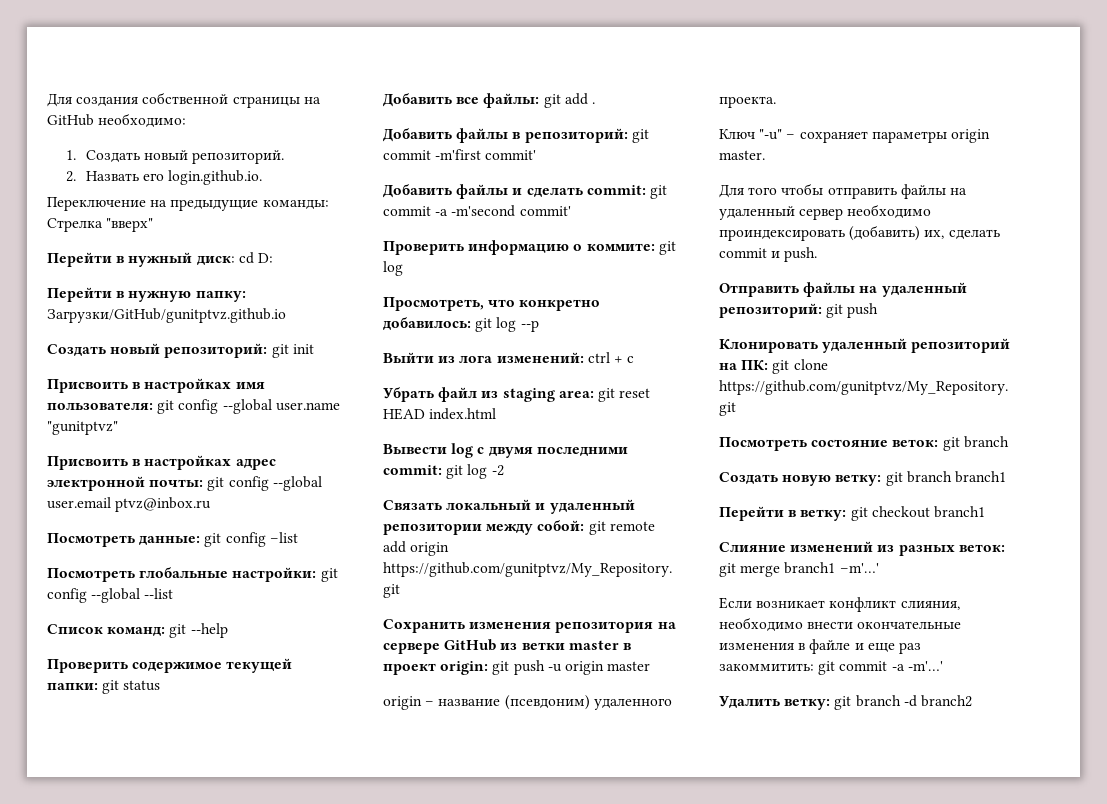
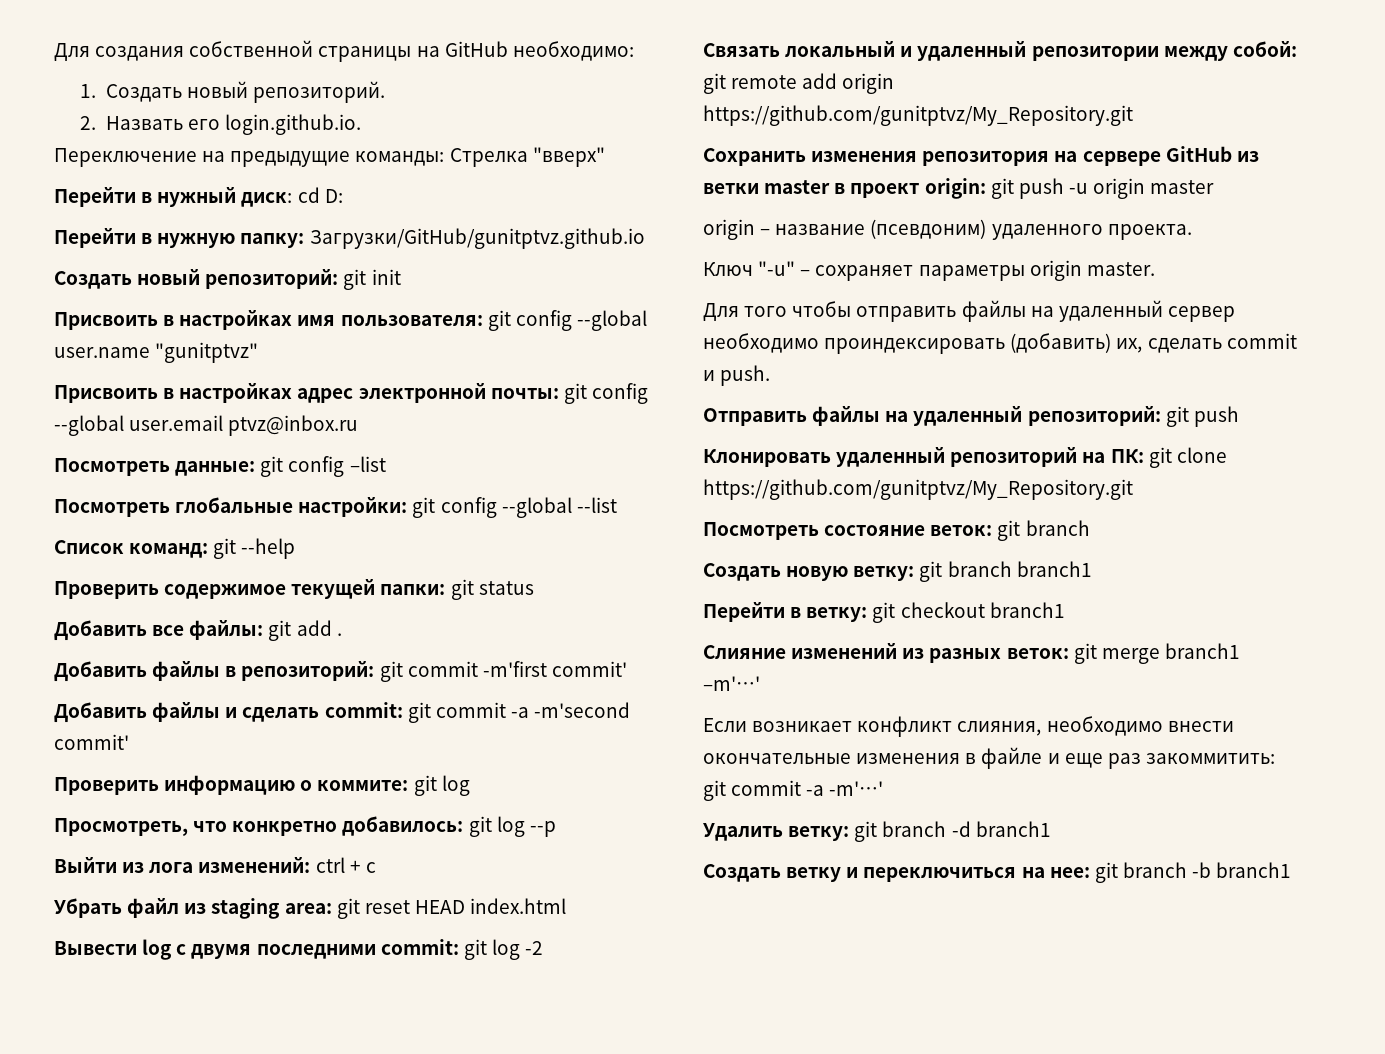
[920,695,972,707] branch2 -> [975,821,1051,837] [703,862,1292,883] branch1 // Создать ветку и переключиться на нее: git branch -b branch1

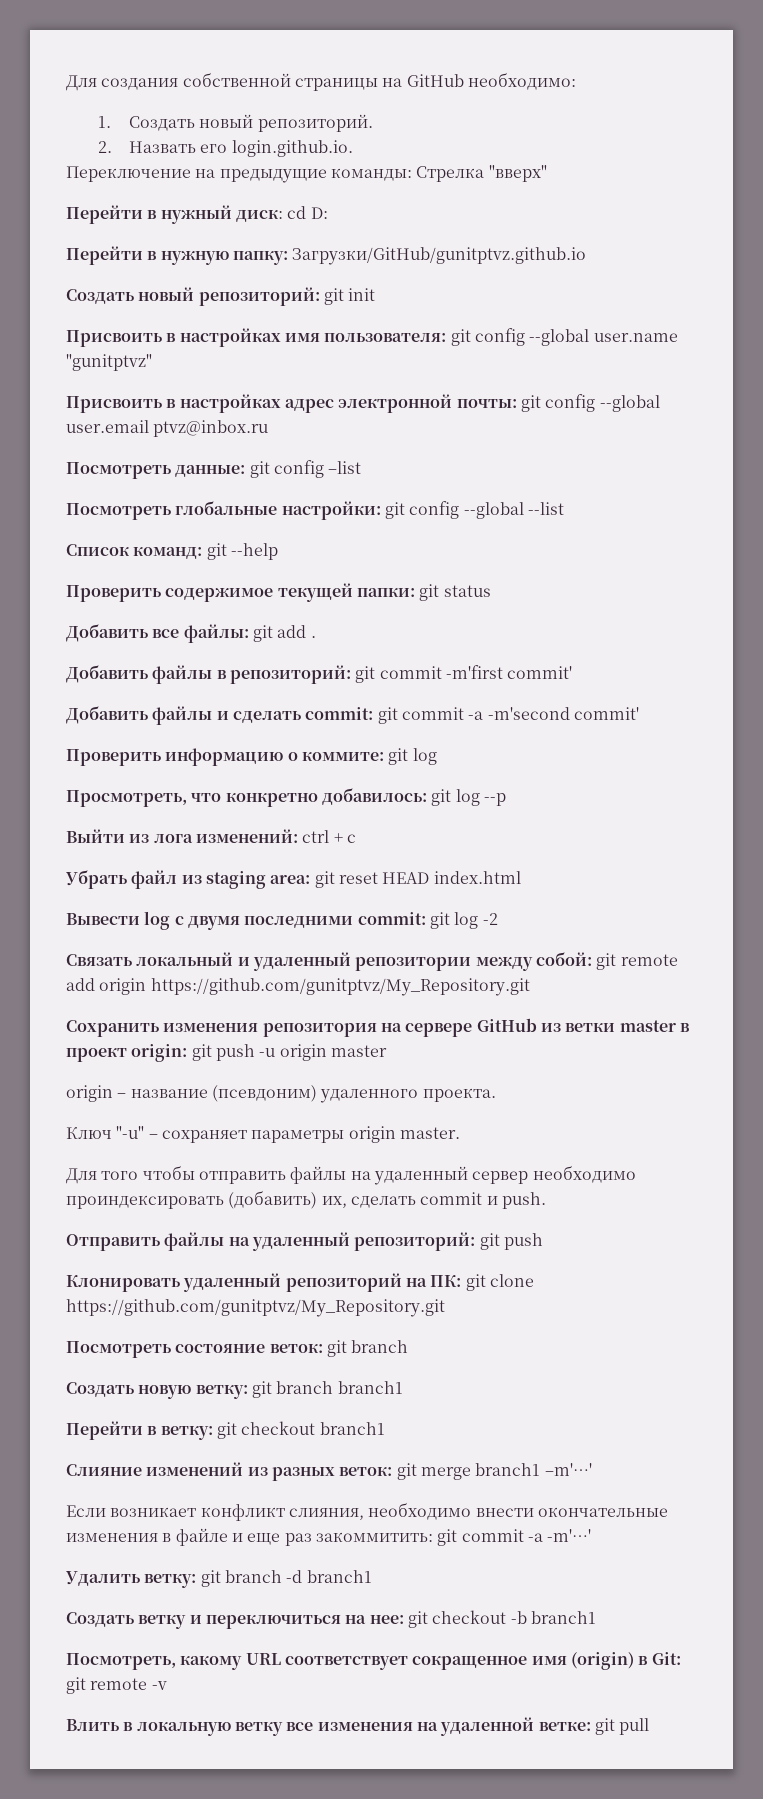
[1122,862,1187,878] branch -> [432,1610,507,1624] checkout
(1292, 870) none -> [66,1652,681,1670] [66,1677,167,1694] [66,1717,650,1736] // Посмотреть, какому URL соответствует сокращенное имя (origin) в Git: git remote -v // Влить в локальную ветку все изменения на удаленной ветке: git pull

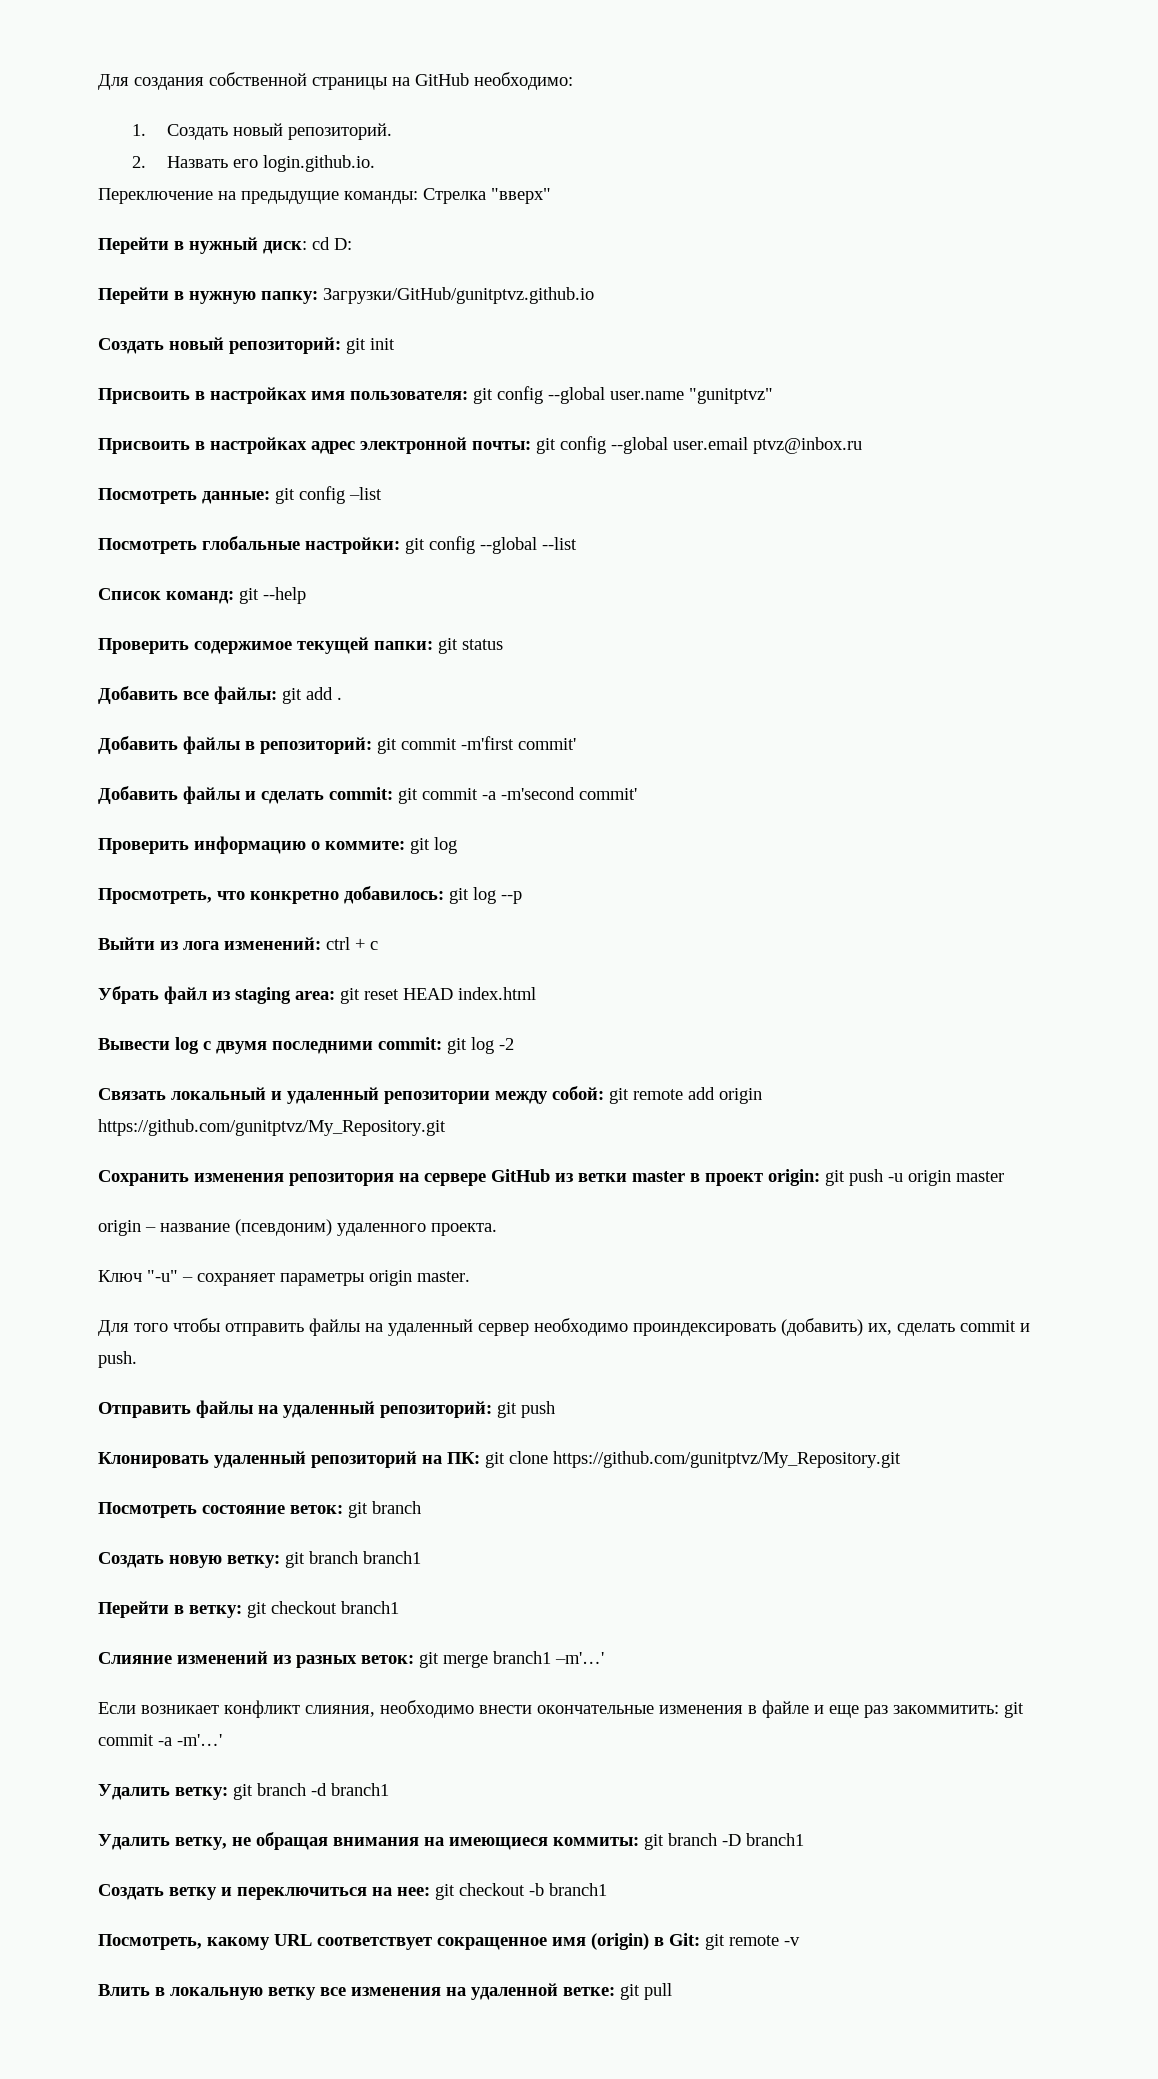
(372, 1576) none -> [98,1832,804,1850] // Удалить ветку, не обращая внимания на имеющиеся коммиты: git branch -D branch1

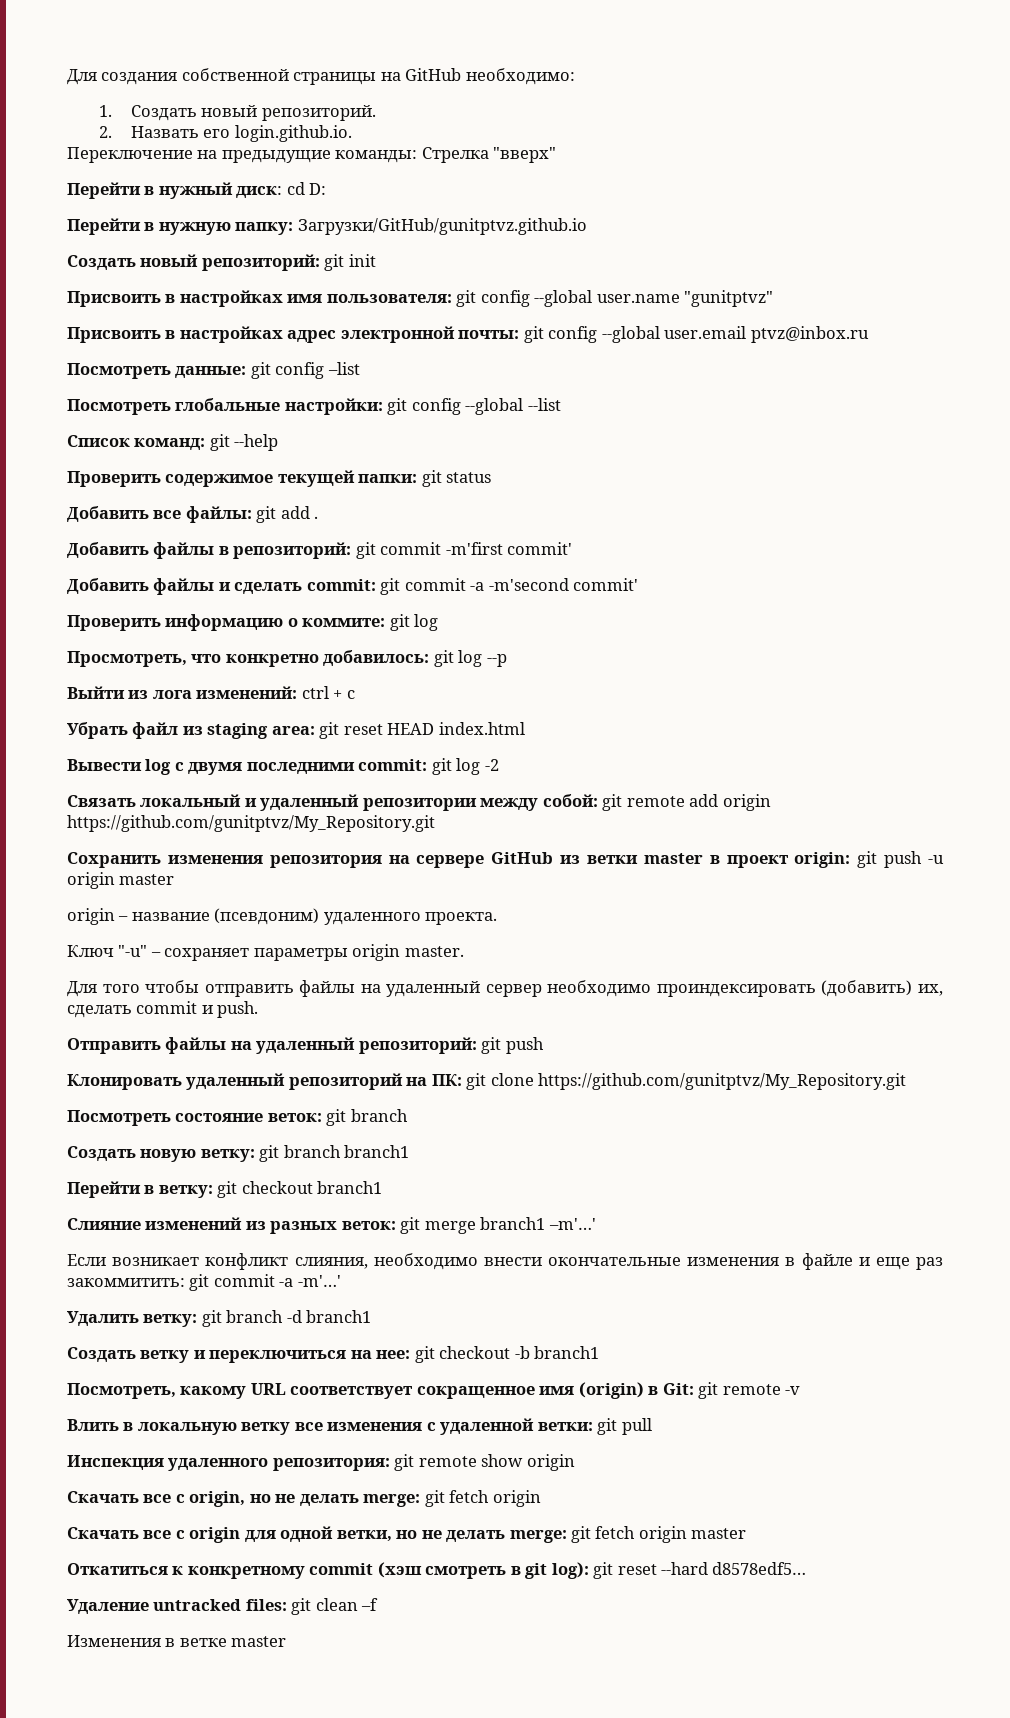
[98,1832,804,1850] // Удалить ветку, не обращая внимания на имеющиеся коммиты: git branch -D branch1 -> (372, 1316) none
[446,1983,615,2000] на удаленной ветке: -> [426,1418,593,1435] с удаленной ветки:
(672, 1991) none -> [67,1454,575,1471] [67,1490,541,1507] [67,1526,747,1543] [67,1562,807,1579] [67,1598,379,1615] [67,1635,287,1647] // Инспекция удаленного репозитория: git remote show origin // Скачать все с origin, но не делать merge: git fetch origin // Скачать все с origin для одной ветки, но не делать merge: git fetch origin master // Откатиться к конкретному commit (хэш смотреть в git log): git reset --hard d8578edf5… // Удаление untracked files: git clean –f // Изменения в ветке master

